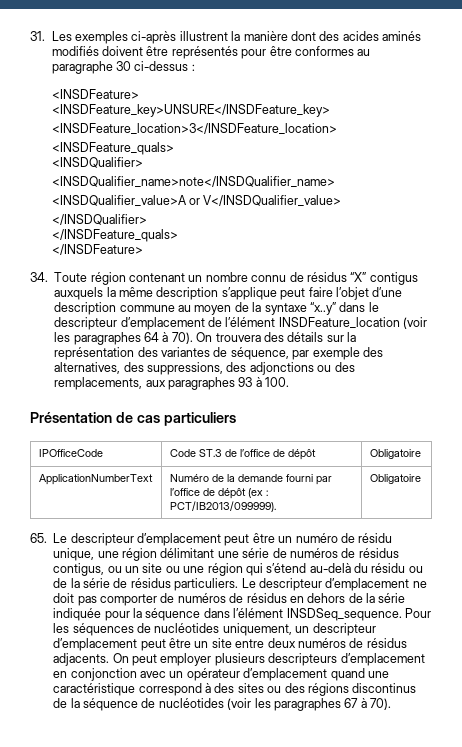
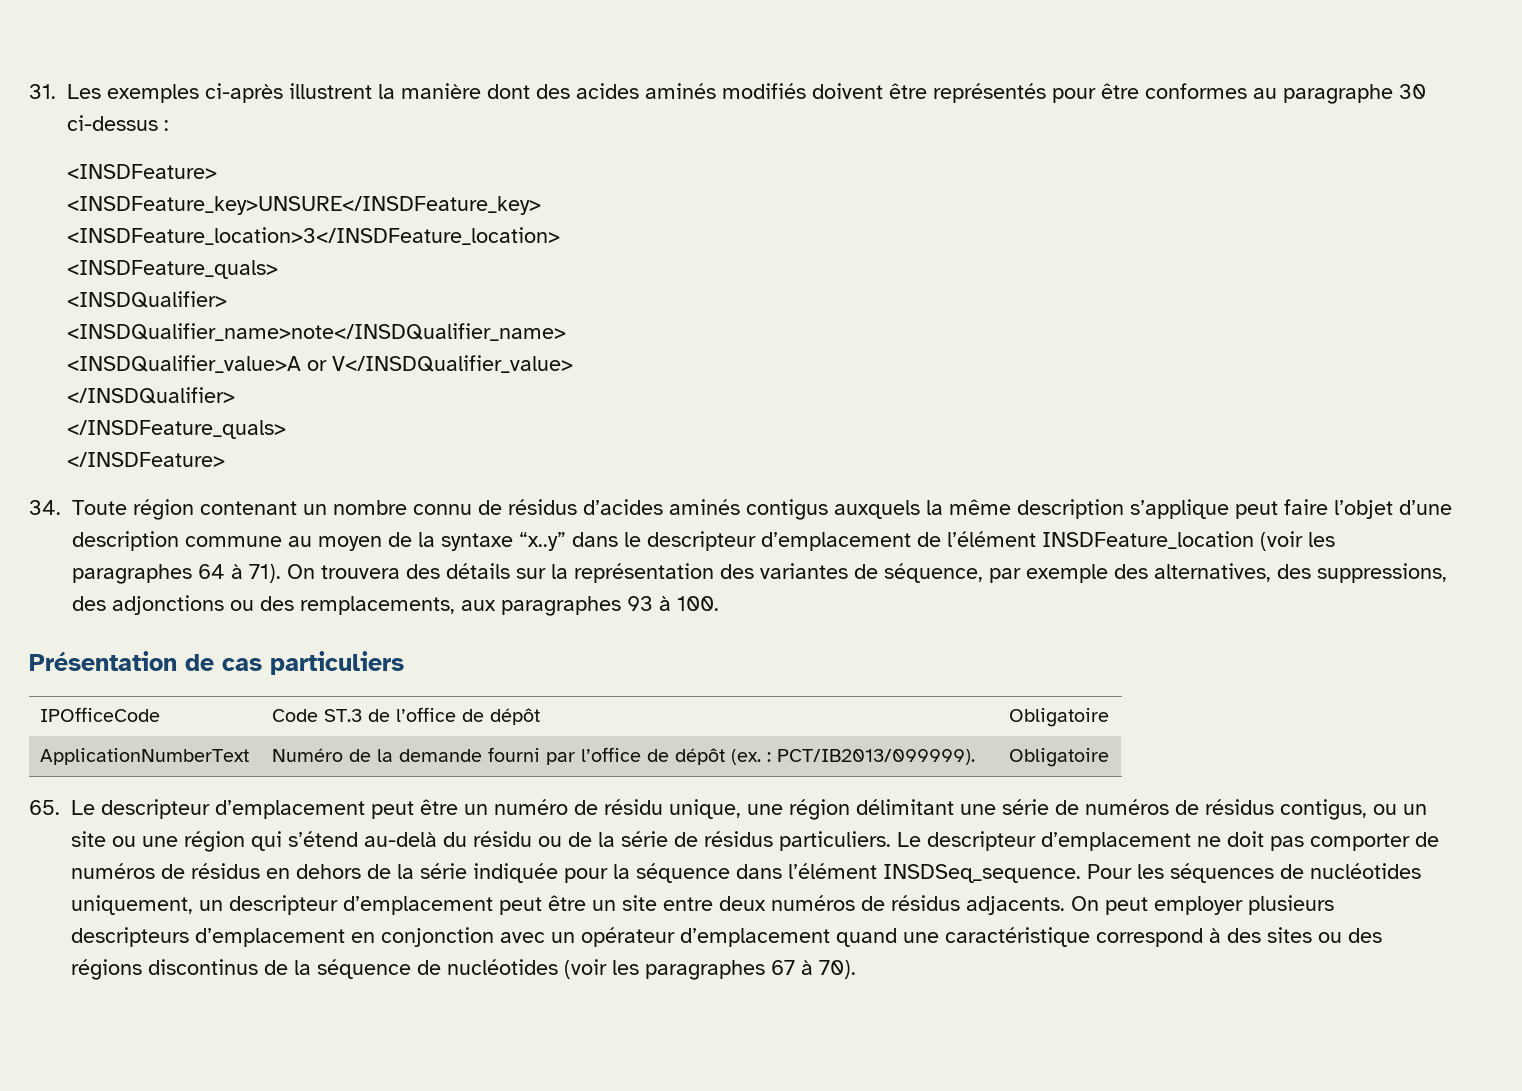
[350,272,367,282] “X” -> [583,499,740,515] d’acides aminés
[171,332,193,344] 70). -> [249,564,281,583] 71).
[247,488,263,498] (ex -> [731,749,762,765] (ex.

